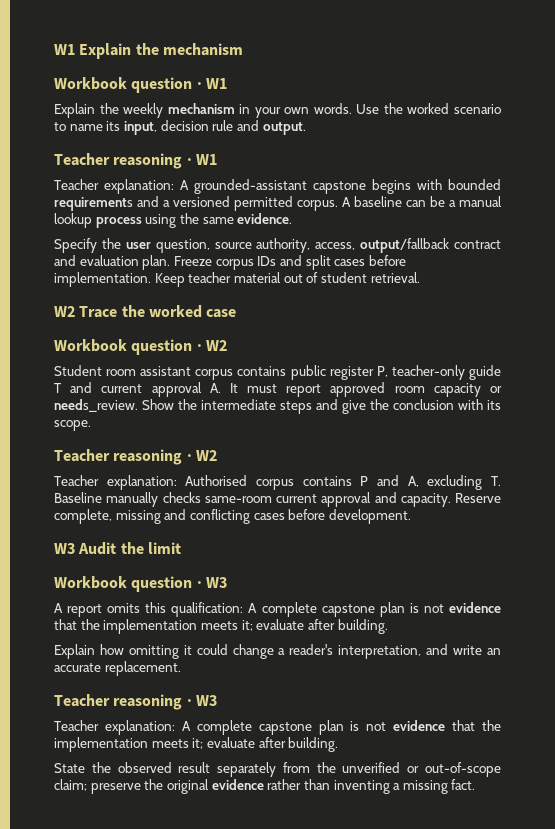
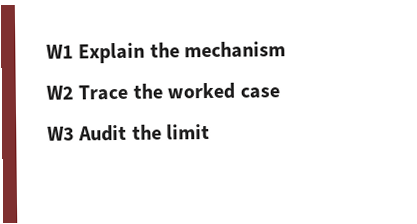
[54,77,227,93] [54,103,501,118] [54,120,306,135] [54,153,217,169] [54,179,501,194] [54,196,502,211] [54,213,293,228] [54,238,501,253] [54,255,406,270] [54,272,420,287] // Workbook question · W1 // Explain the weekly mechanism in your own words. Use the worked scenario to name its input, decision rule and output. // Teacher reasoning · W1 // Teacher explanation: A grounded-assistant capstone begins with bounded requirements and a versioned permitted corpus. A baseline can be a manual lookup process using the same evidence. // Specify the user question, source authority, access, output/fallback contract and evaluation plan. Freeze corpus IDs and split cases before implementation. Keep teacher material out of student retrieval. -> (287, 50) none
[54,339,227,355] [54,365,502,380] [54,382,502,397] [54,399,501,414] [54,420,91,431] [54,449,217,465] [54,475,502,490] [54,492,501,507] [54,509,411,524] [54,542,181,555] [54,576,227,592] [54,602,501,617] [54,619,388,634] [54,644,502,659] [54,661,181,676] [54,694,217,710] [54,720,501,735] [54,737,339,752] [54,762,501,777] [54,779,476,794] Workbook question · W2 // Student room assistant corpus contains public register P, teacher-only guide T and current approval A. It must report approved room capacity or needs_review. Show the intermediate steps and give the conclusion with its scope. // Teacher reasoning · W2 // Teacher explanation: Authorised corpus contains P and A, excluding T. Baseline manually checks same-room current approval and capacity. Reserve complete, missing and conflicting cases before development. // W3 Audit the limit // Workbook question · W3 // A report omits this qualification: A complete capstone plan is not evidence that the implementation meets it; evaluate after building. // Explain how omitting it could change a reader's interpretation, and write an accurate replacement. // Teacher reasoning · W3 // Teacher explanation: A complete capstone plan is not evidence that the implementation meets it; evaluate after building. // State the observed result separately from the unverified or out-of-scope claim; preserve the original evidence rather than inventing a missing fact. -> [47,123,211,142] W3 Audit the limit

